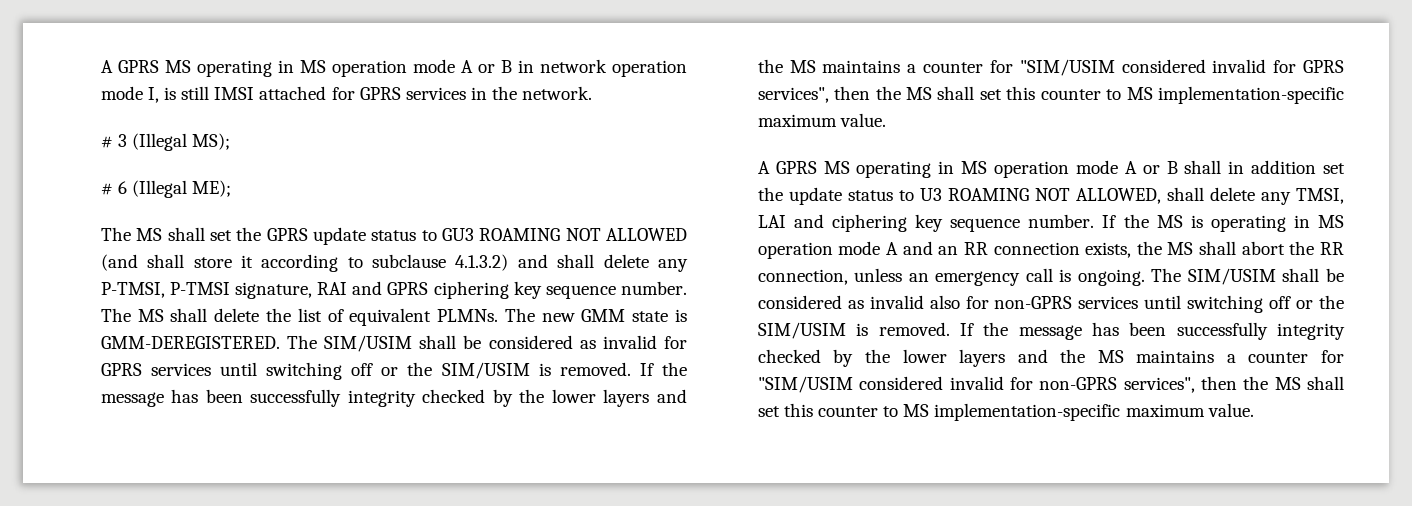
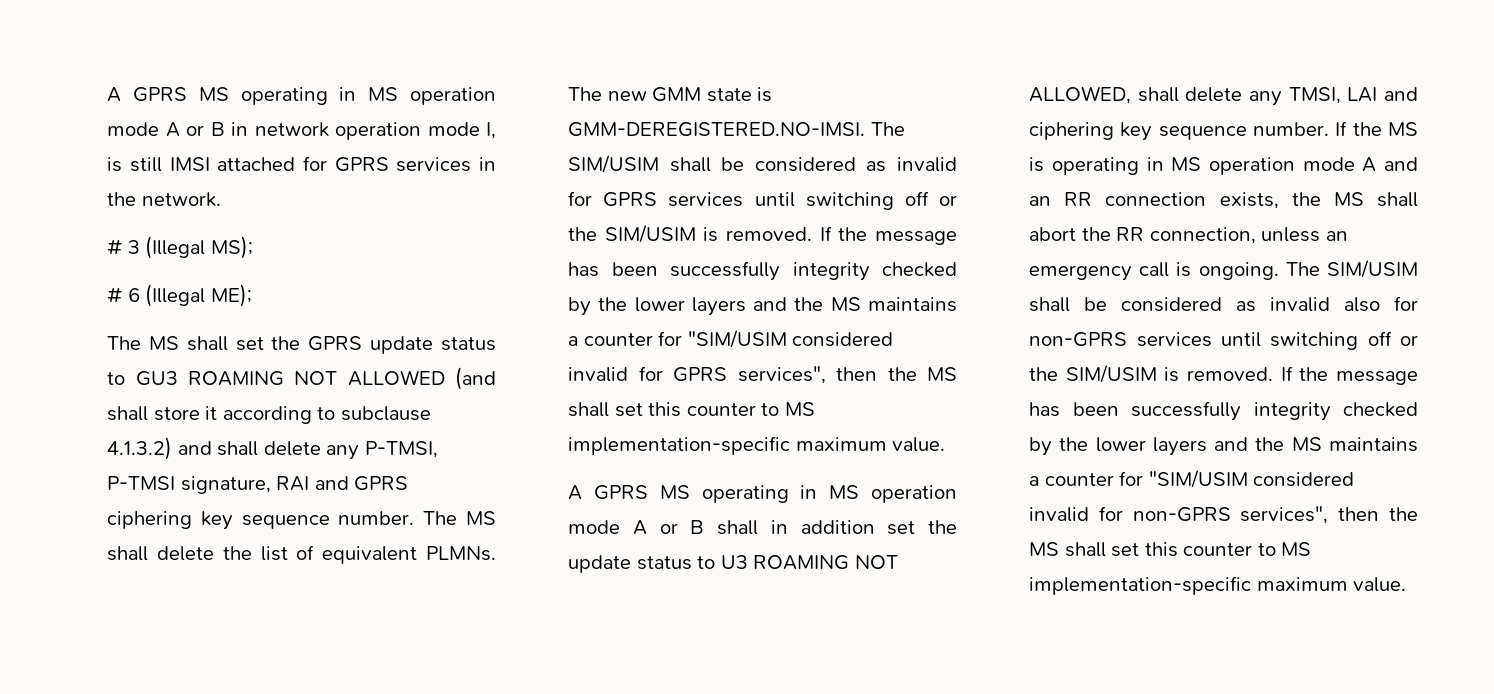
[100,336,280,349] GMM-DEREGISTERED. -> [568,122,866,137] GMM-DEREGISTERED.NO-IMSI.

